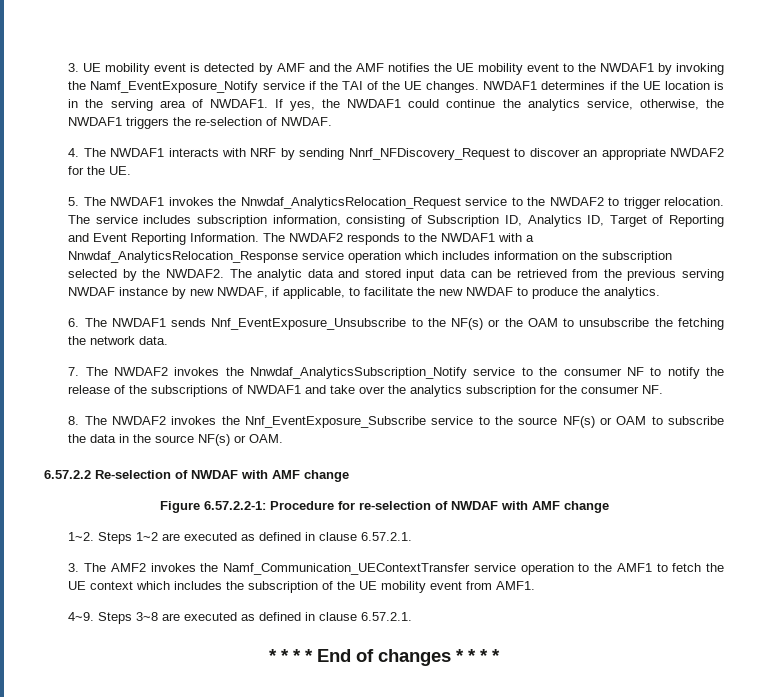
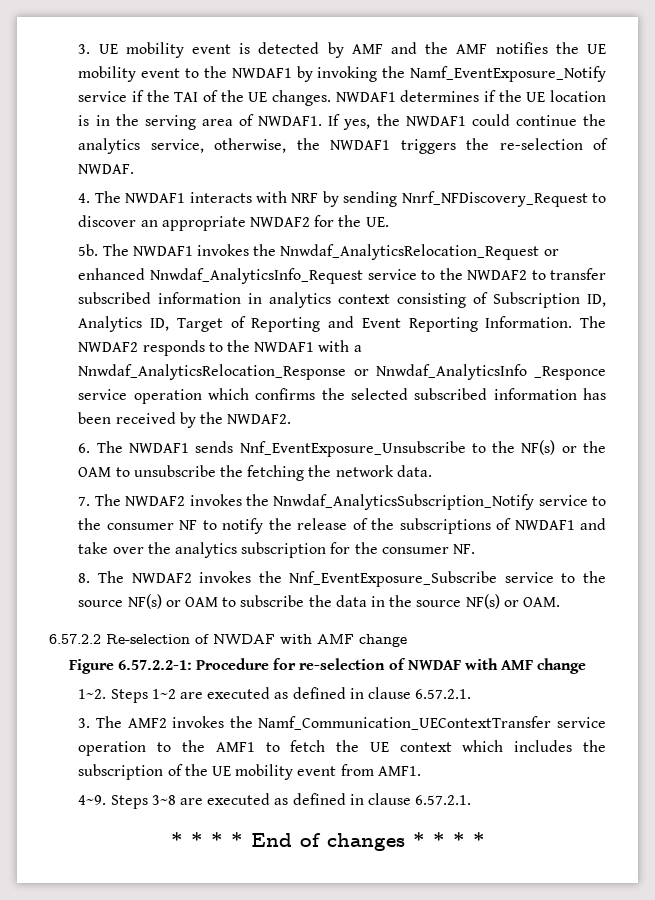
[68,197,80,206] 5. -> [78,244,99,256] 5b.
(461, 203) none -> [543,249,559,256] [78,268,363,284] or enhanced Nnwdaf_AnalyticsInfo_Request
[623,197,725,209] [68,215,341,227] trigger relocation. The service includes subscription information, -> [550,268,607,280] [78,292,391,308] transfer subscribed information in analytics context
[302,251,673,263] [68,269,725,281] [68,287,661,299] service operation which includes information on the subscription selected by the NWDAF2. The analytic data and stored input data can be retrieved from the previous serving NWDAF instance by new NWDAF, if applicable, to facilitate the new NWDAF to produce the analytics. -> [353,364,606,380] [78,388,606,404] [78,412,292,428] or Nnwdaf_AnalyticsInfo _Responce service operation which confirms the selected subscribed information has been received by the NWDAF2.

